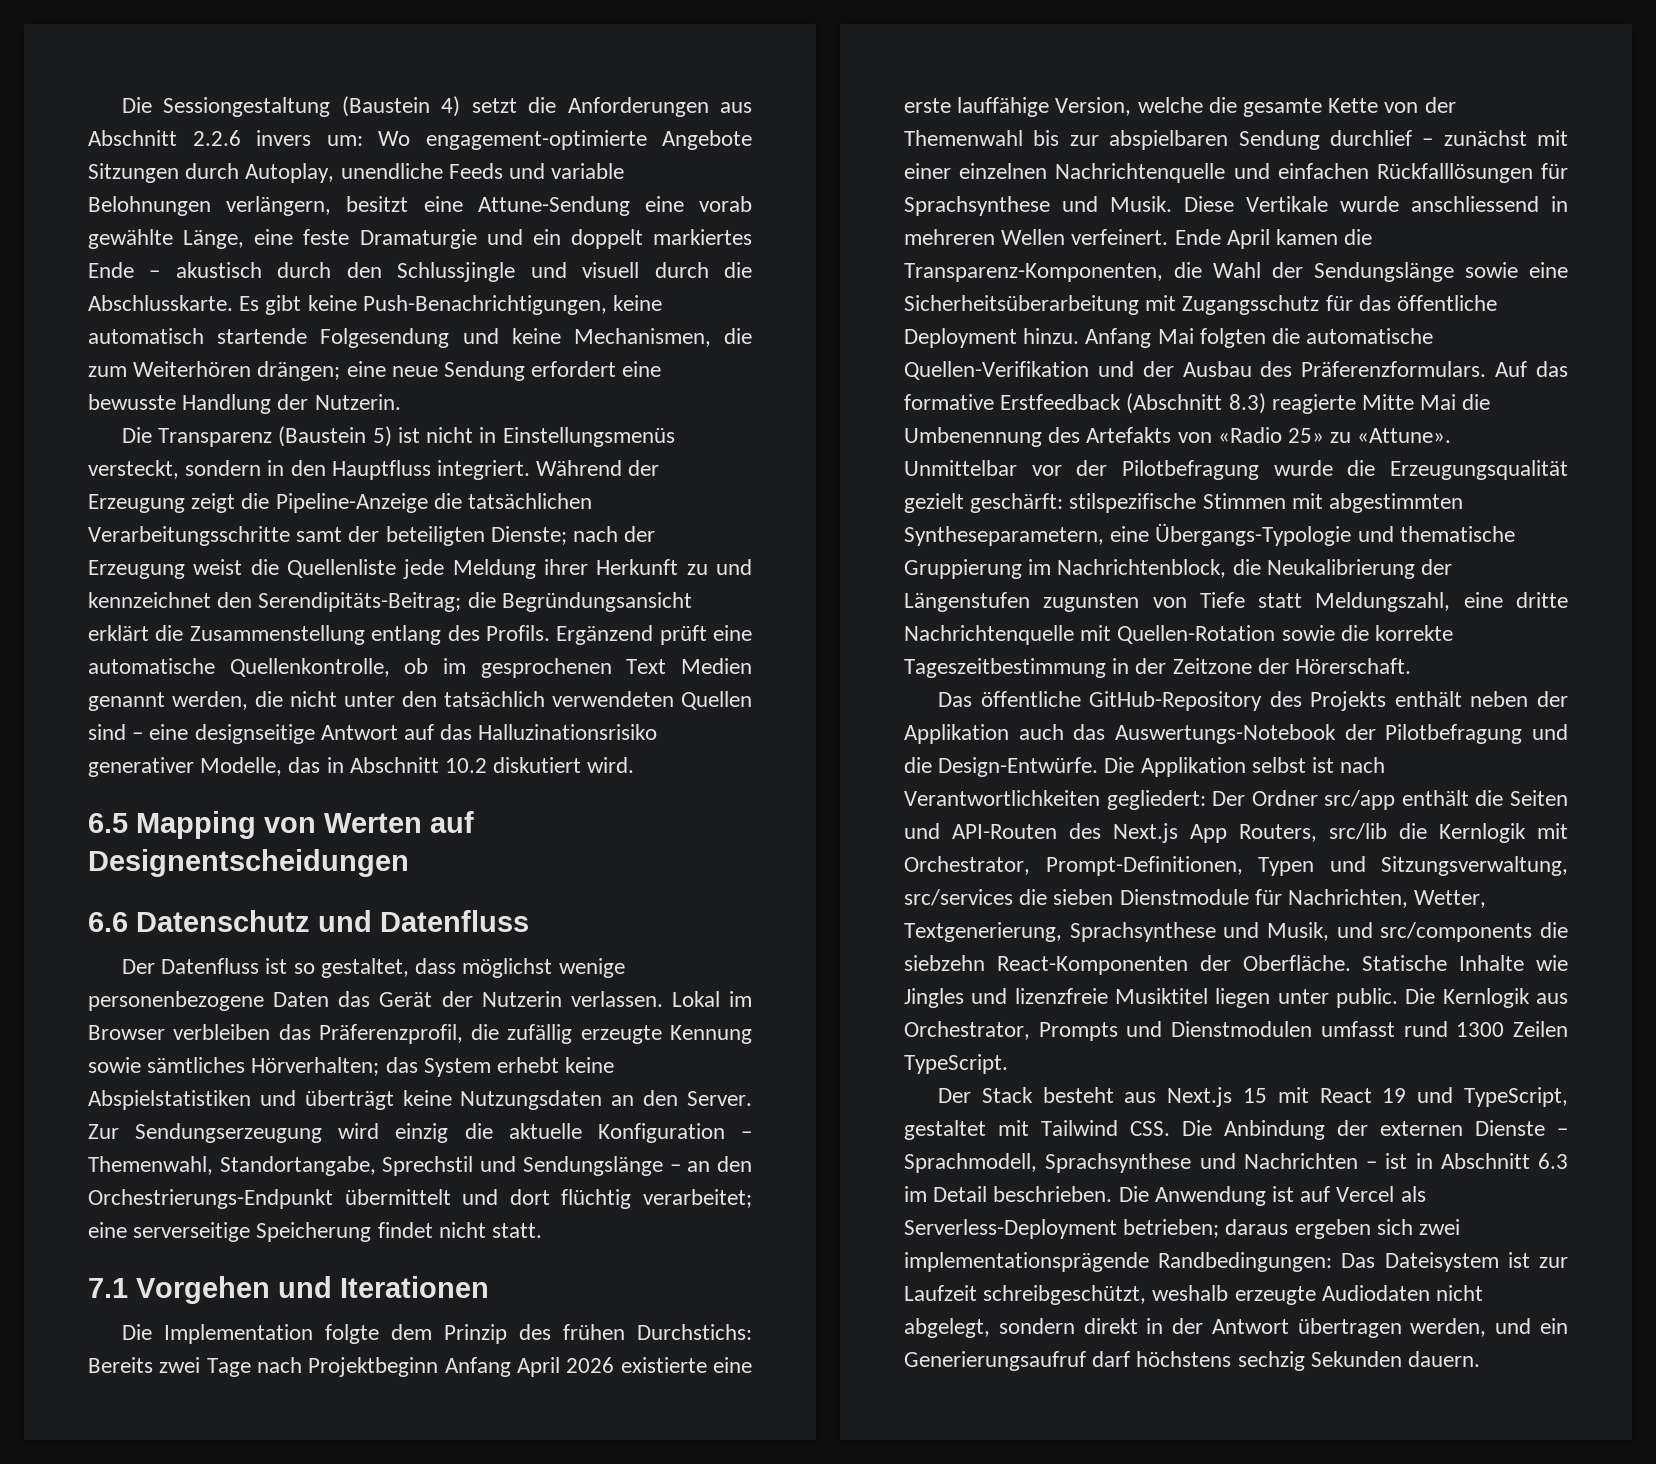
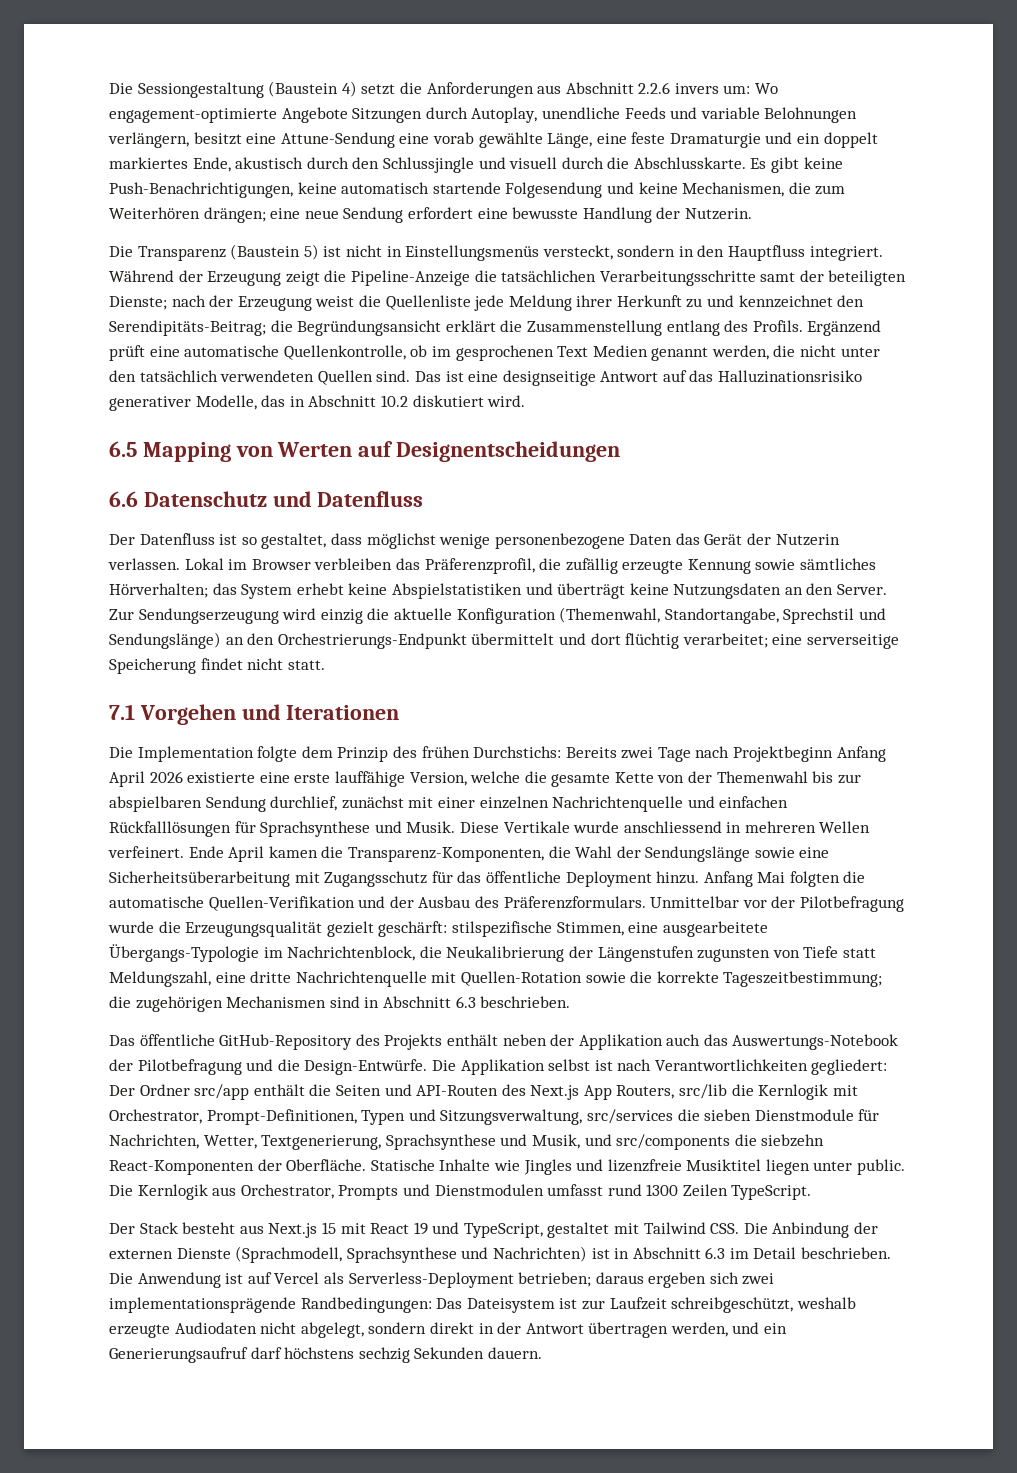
[88,262,161,278] Ende – -> [192,157,231,172] Ende,
[88,724,144,740] sind – -> [376,370,464,382] sind. Das ist
[740,1131,752,1139] [88,1156,213,1175] – Themenwahl, -> [559,607,661,623] (Themenwahl,
[522,1156,681,1176] Sendungslänge – -> [109,632,221,649] Sendungslänge)
[1329,130,1434,146] durchlief – -> [270,796,338,811] durchlief,
[1495,361,1568,377] [904,393,1491,414] [904,427,1452,447] Auf das formative Erstfeedback (Abschnitt 8.3) reagierte Mitte Mai die Umbenennung des Artefakts von «Radio 25» zu «Attune». -> (646, 902) none
[1202,493,1464,513] [904,523,1515,546] [904,559,1022,579] Stimmen mit abgestimmten Syntheseparametern, eine Übergangs-Typologie und thematische Gruppierung -> [556,921,768,937] [109,944,259,962] Stimmen, eine ausgearbeitete Übergangs-Typologie
[904,658,1412,678] Tageszeitbestimmung in der Zeitzone der Hörerschaft. -> [723,971,883,987] [109,996,571,1012] Tageszeitbestimmung; die zugehörigen Mechanismen sind in Abschnitt 6.3 beschrieben.
[1557,1128,1568,1136] [904,1153,1377,1173] – Sprachmodell, Sprachsynthese und Nachrichten – -> [235,1246,587,1263] (Sprachmodell, Sprachsynthese und Nachrichten)

